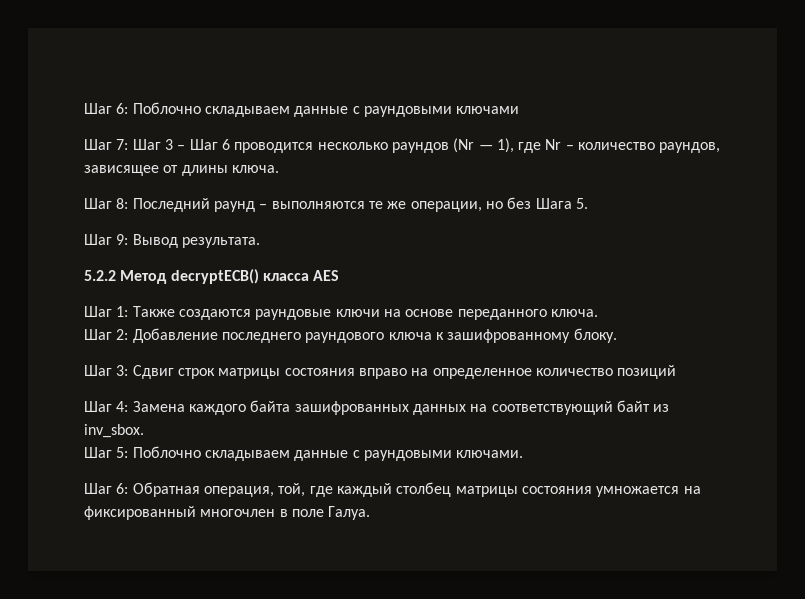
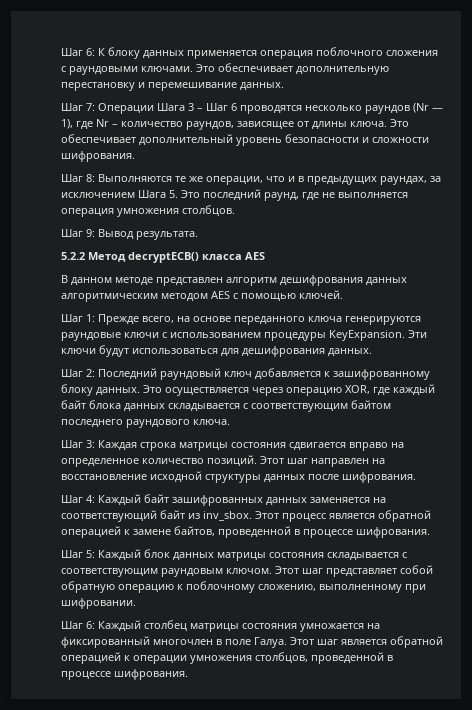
[84,102,520,117] Шаг 6: Поблочно складываем данные с раундовыми ключами -> [61,47,438,59] [61,63,389,75] [61,82,284,91] Шаг 6: К блоку данных применяется операция поблочного сложения с раундовыми ключами. Это обеспечивает дополнительную перестановку и перемешивание данных.
[132,139,161,150] Шаг -> [98,103,185,114] Операции Шага
[234,142,314,153] проводится -> [240,105,302,114] проводятся
[84,197,588,212] // Шаг 8: Последний раунд – выполняются те же операции, но без Шага 5. -> [390,119,409,127] [61,134,429,146] [61,151,135,162] [61,174,441,185] [61,189,408,201] [61,205,235,217] Это обеспечивает дополнительный уровень безопасности и сложности шифрования. // Шаг 8: Выполняются те же операции, что и в предыдущих раундах, за исключением Шага 5. Это последний раунд, где не выполняется операция умножения столбцов.
[84,306,598,320] [84,328,617,343] Шаг 1: Также создаются раундовые ключи на основе переданного ключа. // Шаг 2: Добавление последнего раундового ключа к зашифрованному блоку. -> [61,275,407,286] [61,290,343,302] [61,314,421,325] [61,330,427,341] [61,345,372,357] [61,368,430,380] [61,384,435,396] [61,400,391,412] [61,419,230,428] В данном методе представлен алгоритм дешифрования данных алгоритмическим методом AES с помощью ключей. // Шаг 1: Прежде всего, на основе переданного ключа генерируются раундовые ключи с использованием процедуры KeyExpansion. Эти ключи будут использоваться для дешифрования данных. // Шаг 2: Последний раундовый ключ добавляется к зашифрованному блоку данных. Это осуществляется через операцию XOR, где каждый байт блока данных складывается с соответствующим байтом последнего раундового ключа.
[132,365,355,379] Сдвиг строк матрицы состояния -> [98,440,346,451] Каждая строка матрицы состояния сдвигается
[617,365,677,379] позиций -> [207,455,385,467] [61,471,416,483] позиций. Этот шаг направлен на восстановление исходной структуры данных после шифрования.
[132,400,291,415] Замена каждого байта -> [98,494,169,506] Каждый байт
(466, 409) none -> [310,497,370,503] заменяется
[84,446,524,461] [84,482,392,497] // Шаг 5: Поблочно складываем данные с раундовыми ключами. // Шаг 6: Обратная операция, той, где каждый -> [255,510,431,522] [61,526,430,538] [61,549,407,561] [61,565,433,577] [61,581,426,593] [61,598,136,609] [61,620,141,632] Этот процесс является обратной операцией к замене байтов, проведенной в процессе шифрования. // Шаг 5: Каждый блок данных матрицы состояния складывается с соответствующим раундовым ключом. Этот шаг представляет собой обратную операцию к поблочному сложению, выполненному при шифровании. // Шаг 6: Каждый
(371, 513) none -> [290,636,443,648] [61,652,393,664] [61,669,188,680] Этот шаг является обратной операцией к операции умножения столбцов, проведенной в процессе шифрования.

